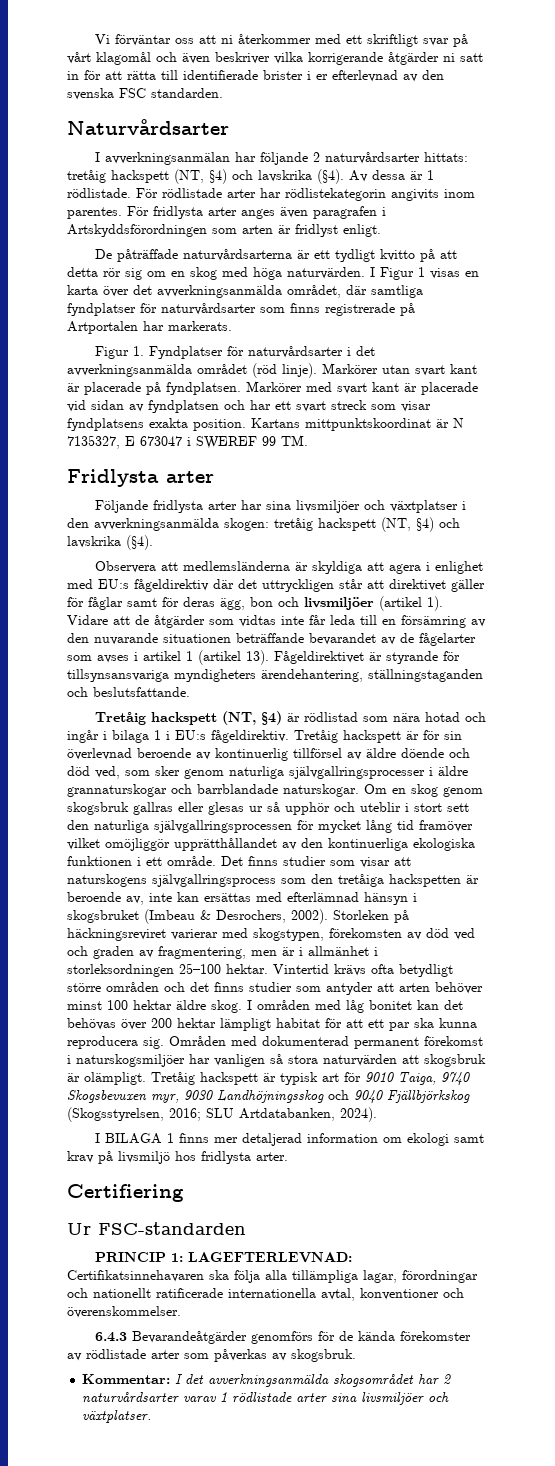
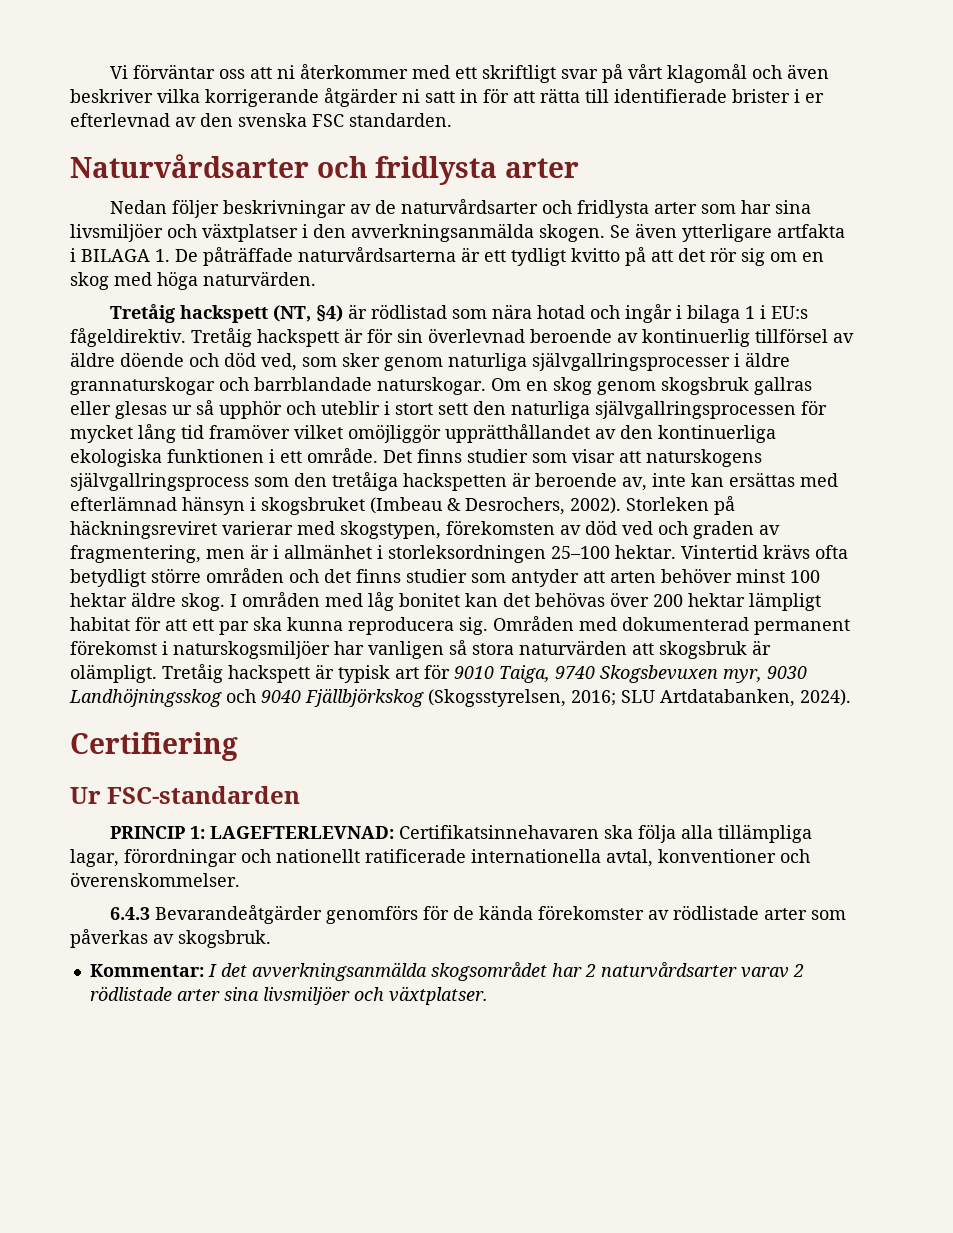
[95,152,469,165] [67,169,434,184] [67,188,475,201] [67,206,386,219] [67,224,381,237] // I avverkningsanmälan har följande 2 naturvårdsarter hittats: tretåig hackspett (NT, §4) och lavskrika (§4). Av dessa är 1 rödlistade. För rödlistade arter har rödlistekategorin angivits inom parentes. För fridlysta arter anges även paragrafen i Artskyddsförordningen som arten är fridlyst enligt. // -> [316,156,579,185] [110,199,812,218] [70,223,845,242] [70,248,170,262] och fridlysta arter // Nedan följer beskrivningar av de naturvårdsarter och fridlysta arter som har sina livsmiljöer och växtplatser i den avverkningsanmälda skogen. Se även ytterligare artfakta i BILAGA 1.
[67,267,98,277] detta -> [678,248,705,262] det
[370,267,479,280] [67,285,423,298] [67,303,415,316] [67,321,232,334] [95,346,376,359] [67,363,477,378] [67,381,478,395] [67,400,431,413] [67,418,464,431] [67,435,308,449] [67,469,214,487] [95,500,467,513] [67,517,460,532] [67,535,153,550] [95,561,484,574] [67,579,485,592] [67,596,443,611] [67,615,486,628] [67,633,476,646] [67,650,460,665] [67,669,483,682] [67,687,190,697] I Figur 1 visas en karta över det avverkningsanmälda området, där samtliga fyndplatser för naturvårdsarter som finns registrerade på Artportalen har markerats. // Figur 1. Fyndplatser för naturvårdsarter i det avverkningsanmälda området (röd linje). Markörer utan svart kant är placerade på fyndplatsen. Markörer med svart kant är placerade vid sidan av fyndplatsen och har ett svart streck som visar fyndplatsens exakta position. Kartans mittpunktskoordinat är N 7135327, E 673047 i SWEREF 99 TM. // Fridlysta arter // Följande fridlysta arter har sina livsmiljöer och växtplatser i den avverkningsanmälda skogen: tretåig hackspett (NT, §4) och lavskrika (§4). // Observera att medlemsländerna är skyldiga att agera i enlighet med EU:s fågeldirektiv där det uttryckligen står att direktivet gäller för fåglar samt för deras ägg, bon och livsmiljöer (artikel 1). Vidare att de åtgärder som vidtas inte får leda till en försämring av den nuvarande situationen beträffande bevarandet av de fågelarter som avses i artikel 1 (artikel 13). Fågeldirektivet är styrande för tillsynsansvariga myndigheters ärendehantering, ställningstaganden och beslutsfattande. -> (316, 278) none
[95,1133,485,1146] [67,1151,288,1164] // I BILAGA 1 finns mer detaljerad information om ekologi samt krav på livsmiljö hos fridlysta arter. -> (851, 697) none
[220,1392,228,1402] 1 -> [792,964,804,977] 2

